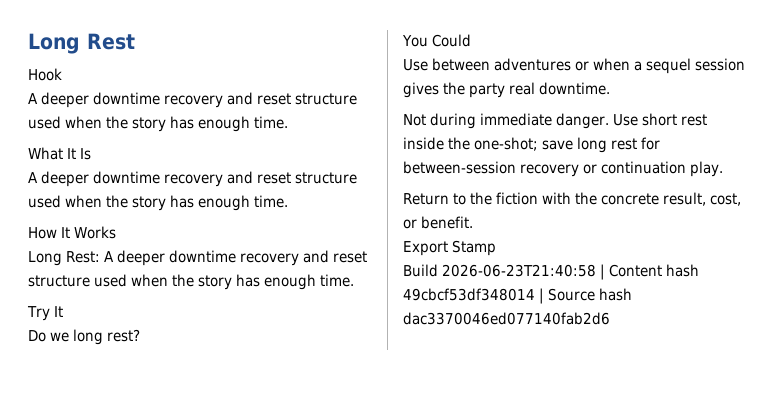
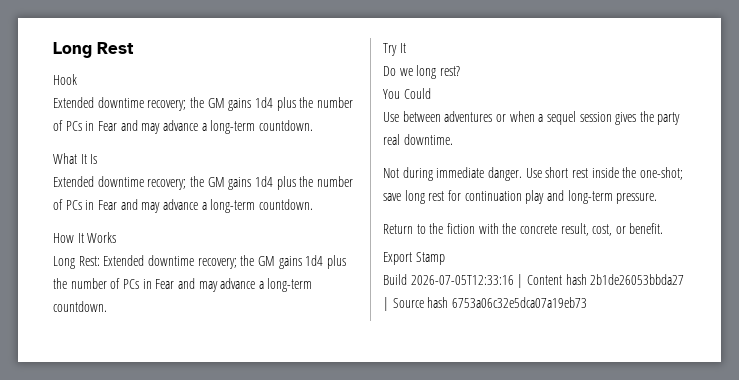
[28,92,358,108] [28,116,289,132] [28,147,92,160] [28,171,358,187] [28,195,289,211] A deeper downtime recovery and reset structure used when the story has enough time. // What It Is // A deeper downtime recovery and reset structure used when the story has enough time. -> [53,97,353,111] [53,120,313,134] [53,153,98,164] [53,176,353,190] [53,199,313,213] Extended downtime recovery; the GM gains 1d4 plus the number of PCs in Fear and may advance a long-term countdown. // What It Is // Extended downtime recovery; the GM gains 1d4 plus the number of PCs in Fear and may advance a long-term countdown.
[104,250,368,266] [28,274,355,290] A deeper downtime recovery and reset structure used when the story has enough time. -> [103,255,346,269] [53,278,313,292] [53,301,107,312] Extended downtime recovery; the GM gains 1d4 plus the number of PCs in Fear and may advance a long-term countdown.
[403,161,724,177] between-session recovery or continuation play. -> [464,190,658,204] continuation play and long-term pressure.
[442,264,597,277] 2026-06-23T21:40:58 -> [410,275,514,285] 2026-07-05T12:33:16
[403,288,535,301] 49cbcf53df348014 -> [590,274,685,285] 2b1de26053bbda27
[403,312,610,325] dac3370046ed077140fab2d6 -> [451,297,587,308] 6753a06c32e5dca07a19eb73

